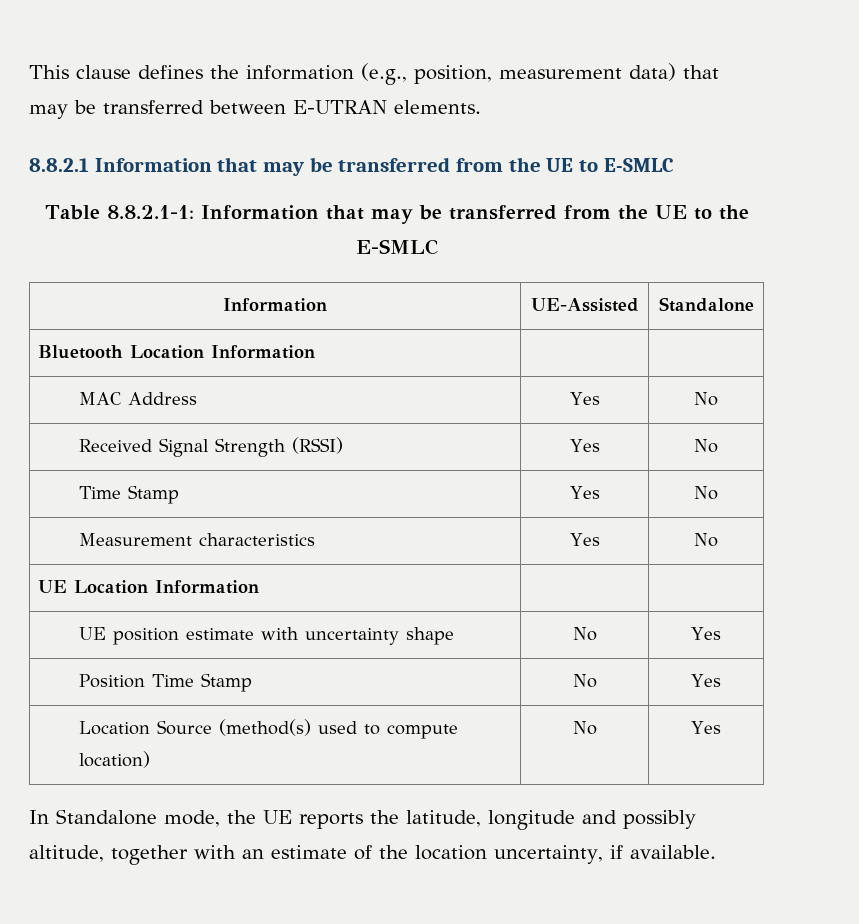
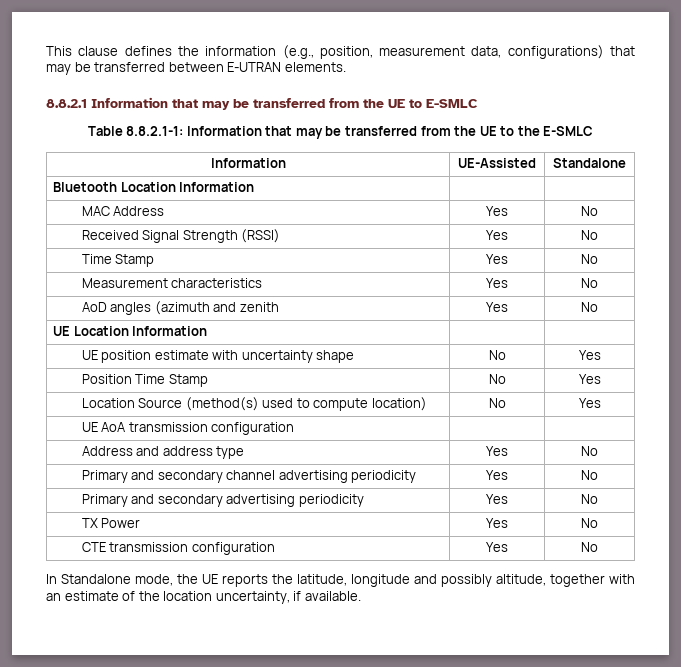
[629,63,676,81] data) -> [471,45,604,59] data, configurations)
(718, 540) none -> [81,301,279,315] [486,302,508,312] [581,302,598,312] // AoD angles (azimuth and zenith | Yes | No
(722, 727) none -> [81,422,295,435] [81,446,245,459] [486,446,508,456] [581,446,598,456] [81,470,417,483] [486,470,508,480] [581,470,598,480] [81,494,364,507] [486,494,508,504] [581,494,598,504] [81,518,141,528] [486,518,508,528] [581,518,598,528] [81,542,275,555] [486,542,508,552] [581,542,598,552] // UE AoA transmission configuration | | // Address and address type | Yes | No // Primary and secondary channel advertising periodicity | Yes | No // Primary and secondary advertising periodicity | Yes | No // TX Power | Yes | No // CTE transmission configuration | Yes | No

